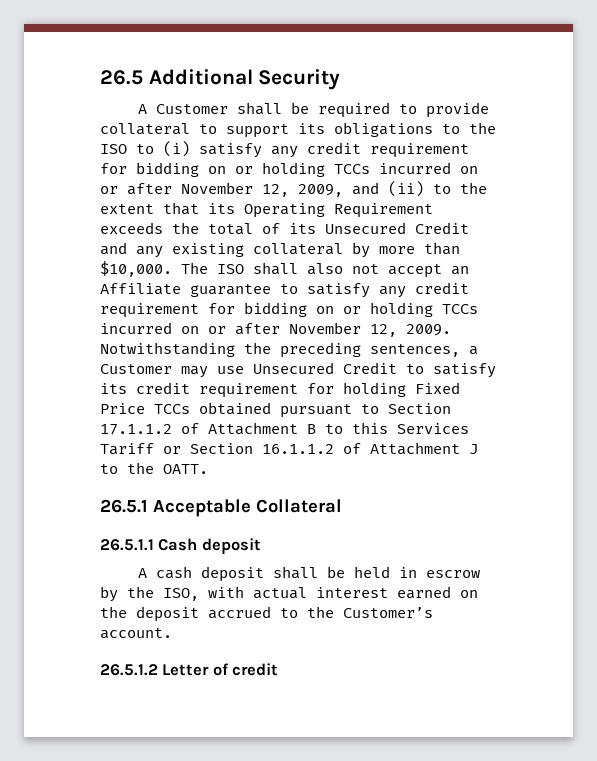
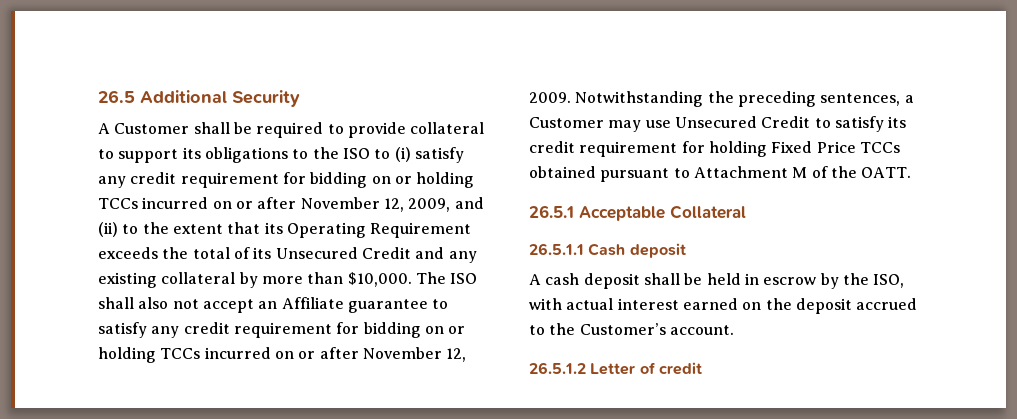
[388,403,451,414] [100,422,469,435] [100,442,478,455] [100,464,118,474] Section 17.1.1.2 of Attachment B to this Services Tariff or Section 16.1.1.2 of Attachment J to -> [693,166,828,178] Attachment M of

